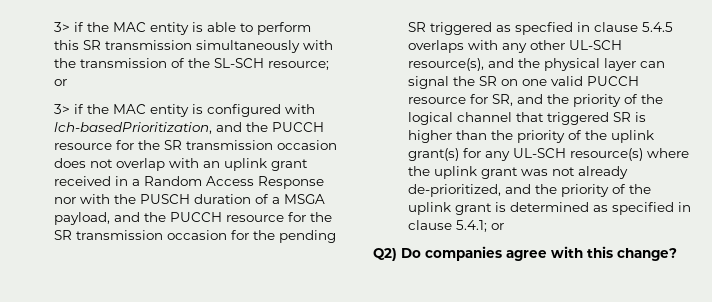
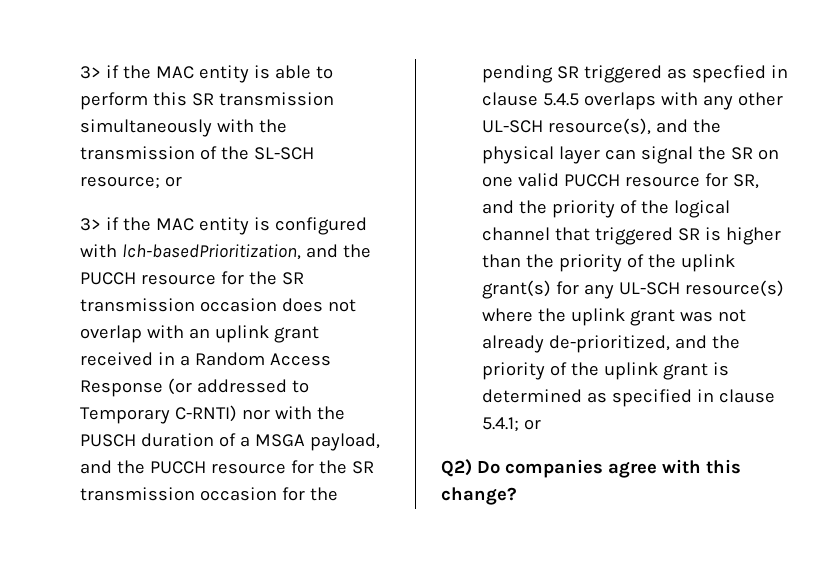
(325, 182) none -> [168,378,310,395] [80,405,238,424] (or addressed to Temporary C-RNTI)

